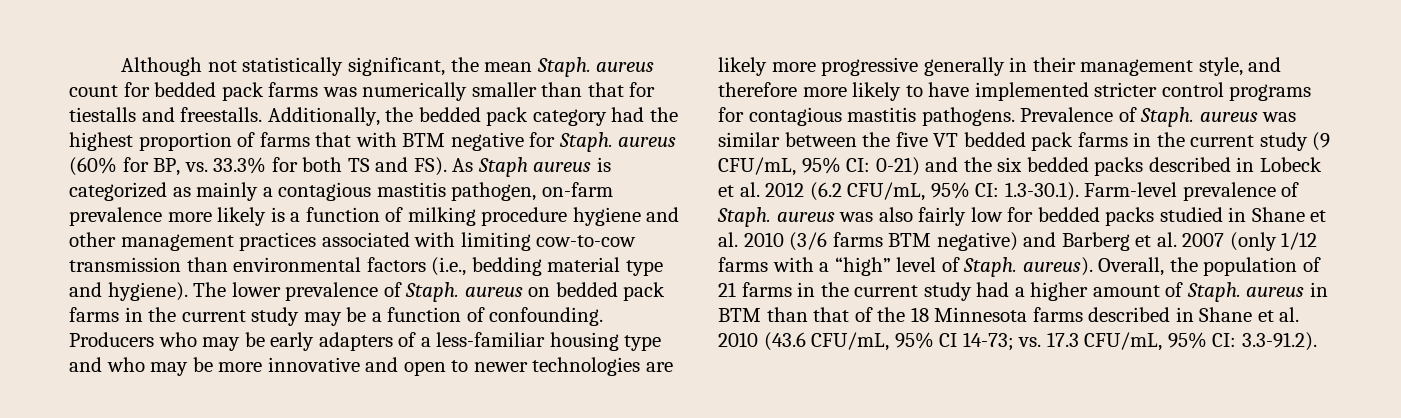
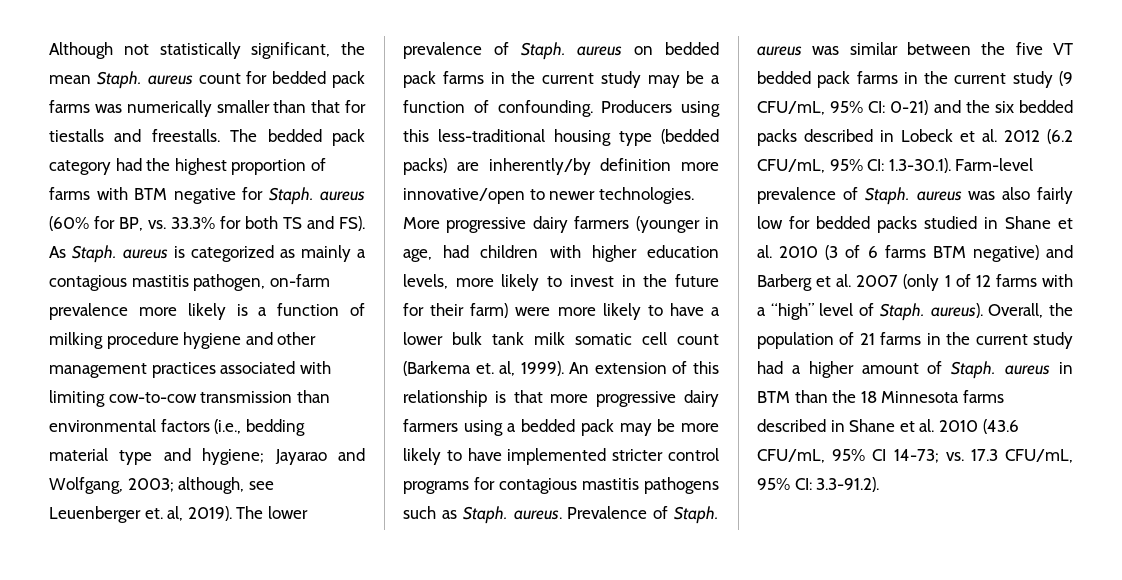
[267,107,414,126] Additionally, the -> [230,129,258,142] The
[315,132,352,147] that -> (90, 193) none
[477,157,528,177] Staph -> [72,245,117,263] Staph.
[107,282,188,301] hygiene). -> [202,448,365,465] [49,477,274,494] [49,506,232,523] hygiene; Jayarao and Wolfgang, 2003; although, see Leuenberger et. al, 2019).
[158,332,662,351] [69,357,673,376] [718,57,1282,76] [718,82,797,97] who may be early adapters of a less-familiar housing type and who may be more innovative and open to newer technologies are likely more progressive generally in their management style, and therefore -> [681,101,720,117] [403,129,719,146] [403,158,719,175] [403,187,694,204] [403,216,719,233] [403,245,719,262] [403,274,719,291] [403,303,720,320] [403,332,719,345] [403,361,719,376] [403,390,719,407] [403,419,676,436] using this less-traditional housing type (bedded packs) are inherently/by definition more innovative/open to newer technologies. More progressive dairy farmers (younger in age, had children with higher education levels, more likely to invest in the future for their farm) were more likely to have a lower bulk tank milk somatic cell count (Barkema et. al, 1999). An extension of this relationship is that more progressive dairy farmers using a bedded pack may be
[921,107,1015,126] pathogens. -> [644,477,719,494] [403,506,562,524] pathogens such as Staph. aureus.
[789,232,828,251] (3/6 -> [825,245,878,260] (3 of 6
[1281,232,1318,250] 1/12 -> [944,274,991,287] 1 of 12
[813,307,873,322] that of -> (828, 396) none

